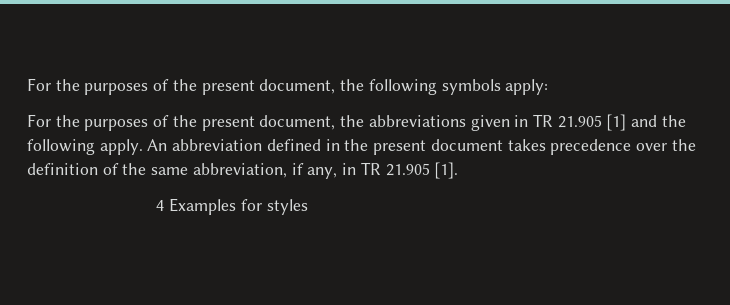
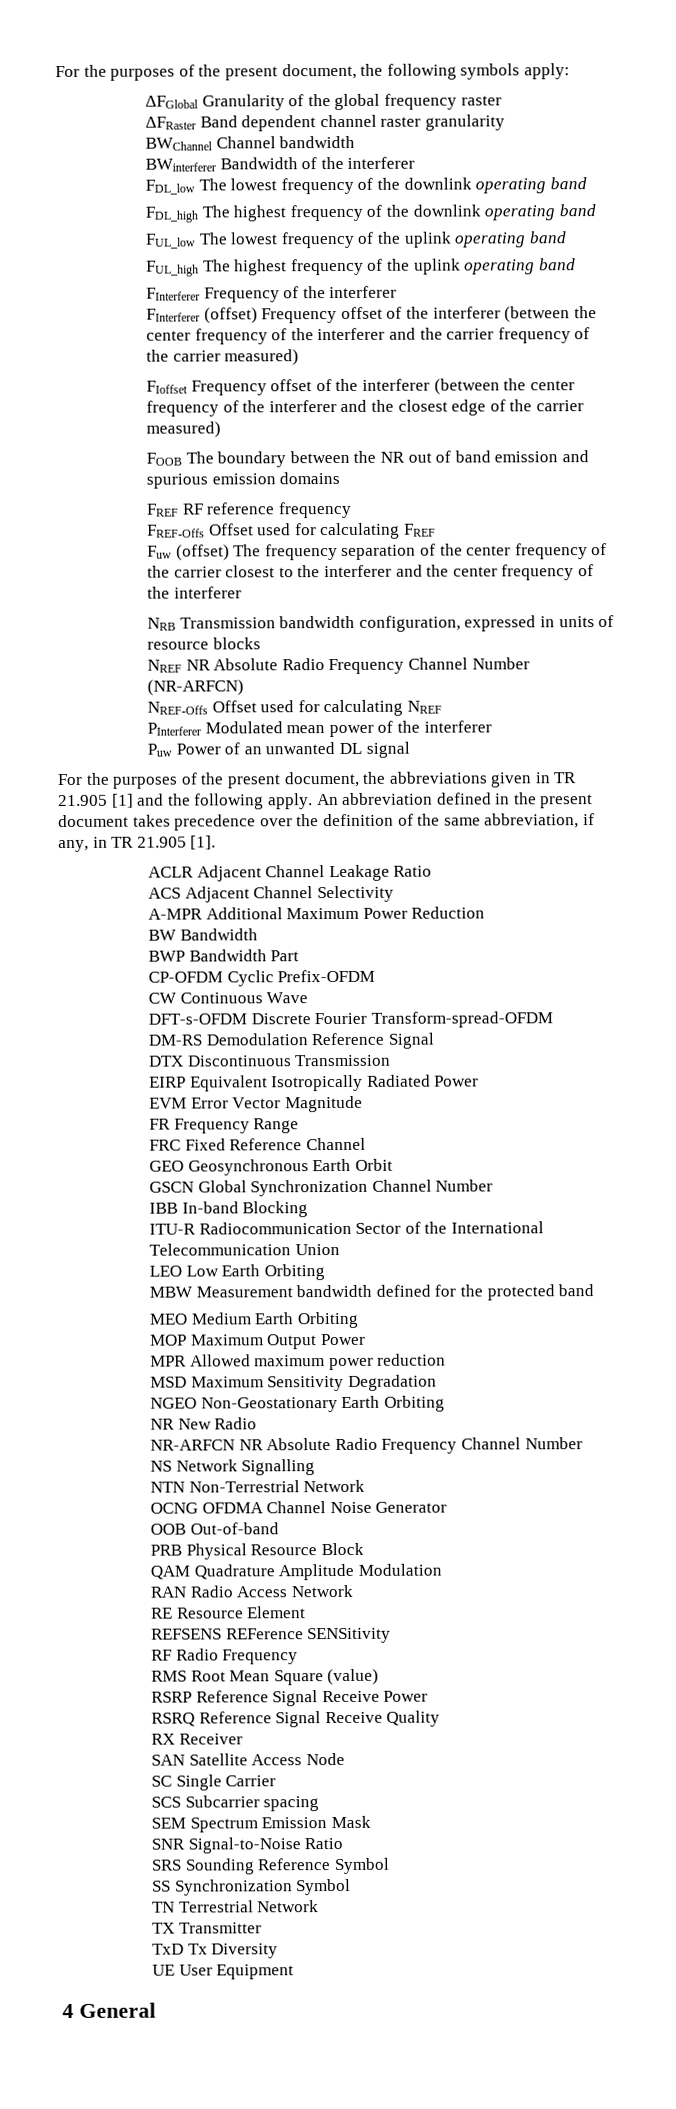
(549, 87) none -> [144,93,502,111] [144,114,505,132] [144,135,356,151] [144,156,416,172] [144,177,587,195] [144,204,596,223] [144,231,567,249] [145,258,576,277] [145,285,398,303] [145,306,597,324] [145,327,591,345] [145,349,300,366] [145,378,575,396] [145,399,584,417] [145,421,221,438] [145,450,589,468] [145,471,341,489] [145,501,352,519] [146,522,436,540] [146,543,608,561] [146,564,594,581] [146,586,242,599] [146,614,615,632] [146,637,261,650] [146,657,530,675] [146,679,244,696] [146,699,442,717] [146,720,492,738] [146,741,410,758] // ΔFGlobal Granularity of the global frequency raster // ΔFRaster Band dependent channel raster granularity // BWChannel Channel bandwidth // BWinterferer Bandwidth of the interferer // FDL_low The lowest frequency of the downlink operating band // FDL_high The highest frequency of the downlink operating band // FUL_low The lowest frequency of the uplink operating band // FUL_high The highest frequency of the uplink operating band // FInterferer Frequency of the interferer // FInterferer (offset) Frequency offset of the interferer (between the center frequency of the interferer and the carrier frequency of the carrier measured) // FIoffset Frequency offset of the interferer (between the center frequency of the interferer and the closest edge of the carrier measured) // FOOB The boundary between the NR out of band emission and spurious emission domains // FREF RF reference frequency // FREF-Offs Offset used for calculating FREF // Fuw (offset) The frequency separation of the center frequency of the carrier closest to the interferer and the center frequency of the interferer // NRB Transmission bandwidth configuration, expressed in units of resource blocks // NREF NR Absolute Radio Frequency Channel Number (NR-ARFCN) // NREF-Offs Offset used for calculating NREF // PInterferer Modulated mean power of the interferer // Puw Power of an unwanted DL signal
[156,198,308,215] 4 Examples for styles -> [147,864,433,882] [147,885,394,903] [147,906,486,920] [147,928,258,941] [147,949,300,962] [147,969,376,987] [147,992,309,1004] [147,1011,553,1028] [147,1032,434,1049] [148,1054,392,1067] [148,1074,480,1092] [148,1095,363,1113] [148,1118,300,1134] [148,1137,366,1151] [148,1158,393,1176] [148,1179,494,1197] [148,1201,309,1218] [148,1221,544,1235] [148,1243,340,1256] [148,1264,325,1281] [148,1284,595,1301] [148,1311,359,1329] [149,1333,366,1350] [149,1353,447,1371] [149,1374,437,1392] [149,1395,445,1413] [149,1417,258,1430] [149,1437,583,1454] [149,1459,316,1476] [149,1479,366,1493] [149,1501,448,1514] [149,1522,279,1535] [149,1542,364,1560] [149,1563,442,1581] [149,1584,353,1598] [150,1606,307,1619] [150,1627,392,1644] [150,1648,299,1665] [150,1668,380,1686] [150,1690,429,1707] [150,1710,441,1728] [150,1733,243,1745] [150,1752,345,1766] [150,1774,277,1791] [150,1795,320,1812] [150,1815,371,1833] [150,1837,344,1854] [150,1857,390,1875] [151,1878,352,1896] [151,1900,320,1913] [151,1922,262,1934] [151,1943,279,1959] [151,1964,295,1980] [62,2002,156,2019] ACLR Adjacent Channel Leakage Ratio // ACS Adjacent Channel Selectivity // A-MPR Additional Maximum Power Reduction // BW Bandwidth // BWP Bandwidth Part // CP-OFDM Cyclic Prefix-OFDM // CW Continuous Wave // DFT-s-OFDM Discrete Fourier Transform-spread-OFDM // DM-RS Demodulation Reference Signal // DTX Discontinuous Transmission // EIRP Equivalent Isotropically Radiated Power // EVM Error Vector Magnitude // FR Frequency Range // FRC Fixed Reference Channel // GEO Geosynchronous Earth Orbit // GSCN Global Synchronization Channel Number // IBB In-band Blocking // ITU-R Radiocommunication Sector of the International Telecommunication Union // LEO Low Earth Orbiting // MBW Measurement bandwidth defined for the protected band // MEO Medium Earth Orbiting // MOP Maximum Output Power // MPR Allowed maximum power reduction // MSD Maximum Sensitivity Degradation // NGEO Non-Geostationary Earth Orbiting // NR New Radio // NR-ARFCN NR Absolute Radio Frequency Channel Number // NS Network Signalling // NTN Non-Terrestrial Network // OCNG OFDMA Channel Noise Generator // OOB Out-of-band // PRB Physical Resource Block // QAM Quadrature Amplitude Modulation // RAN Radio Access Network // RE Resource Element // REFSENS REFerence SENSitivity // RF Radio Frequency // RMS Root Mean Square (value) // RSRP Reference Signal Receive Power // RSRQ Reference Signal Receive Quality // RX Receiver // SAN Satellite Access Node // SC Single Carrier // SCS Subcarrier spacing // SEM Spectrum Emission Mask // SNR Signal-to-Noise Ratio // SRS Sounding Reference Symbol // SS Synchronization Symbol // TN Terrestrial Network // TX Transmitter // TxD Tx Diversity // UE User Equipment // 4 General

